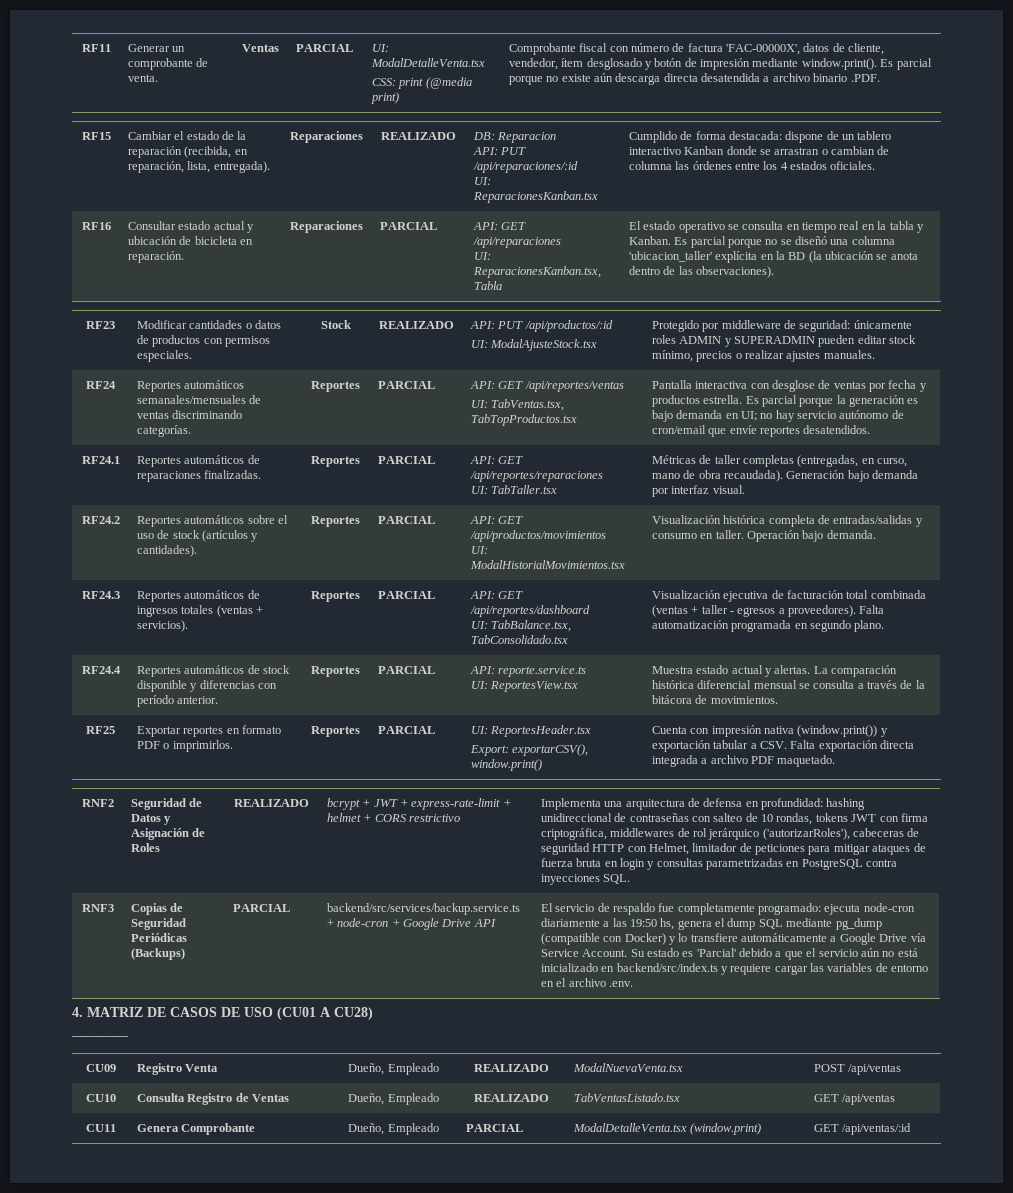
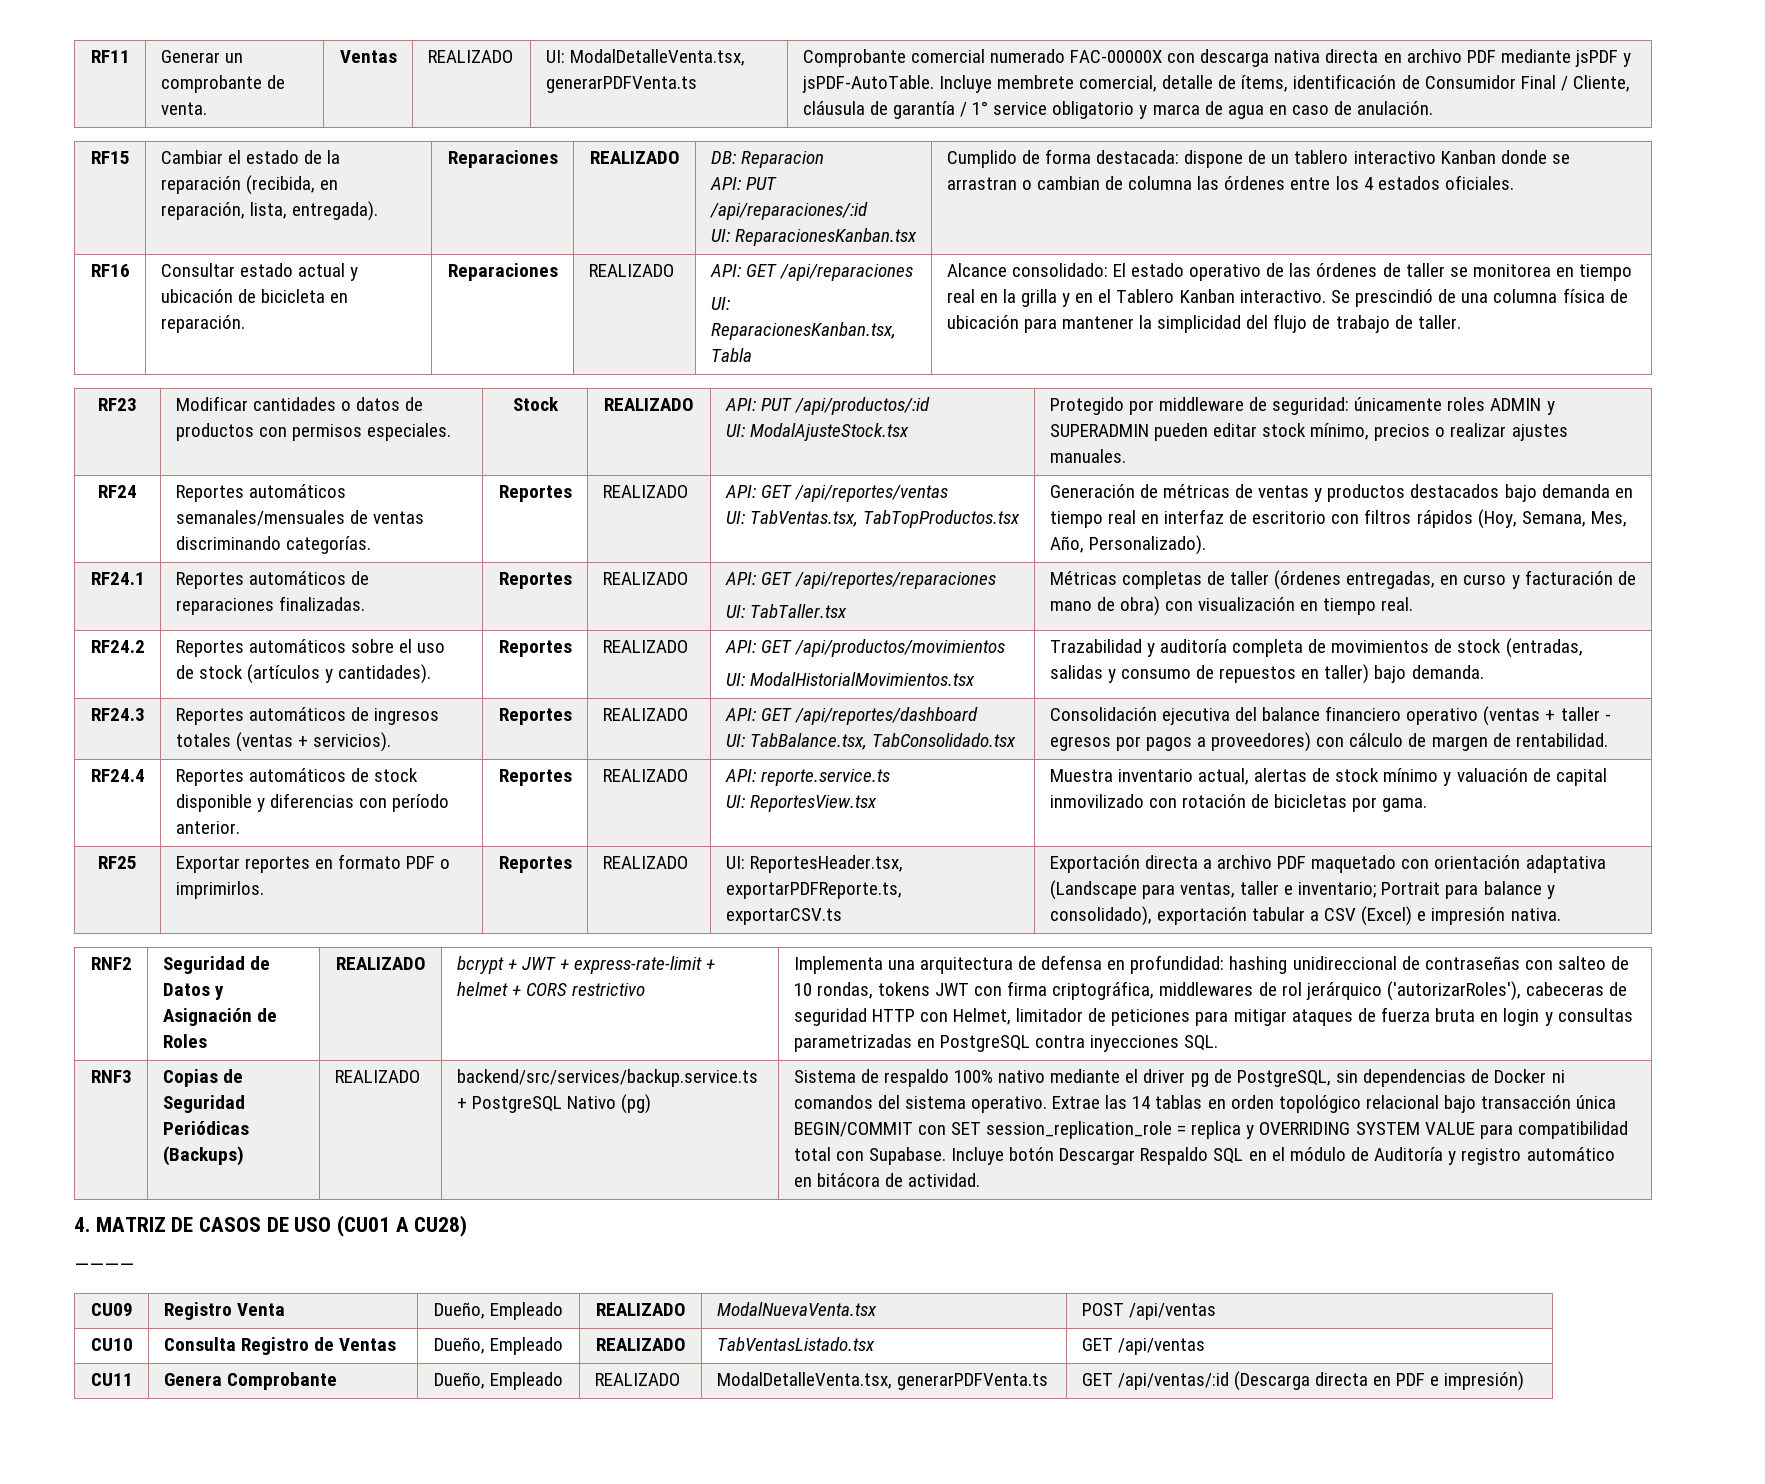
[295,44,353,52] [371,44,389,52] [370,58,485,67] [371,77,472,89] [370,92,399,104] [508,43,885,55] [508,58,932,70] [508,73,880,85] PARCIAL | UI: ModalDetalleVenta.tsx // CSS: print (@media print) | Comprobante fiscal con número de factura 'FAC-00000X', datos de cliente, vendedor, ítem desglosado y botón de impresión mediante window.print(). Es parcial porque no existe aún descarga directa desatendida a archivo binario .PDF. -> [427,50,513,63] [545,49,745,66] [545,76,697,93] [802,49,1632,67] [801,74,1631,93] [802,101,1434,119] REALIZADO | UI: ModalDetalleVenta.tsx, generarPDFVenta.ts | Comprobante comercial numerado FAC-00000X con descarga nativa directa en archivo PDF mediante jsPDF y jsPDF-AutoTable. Incluye membrete comercial, detalle de ítems, identificación de Consumidor Final / Cliente, cláusula de garantía / 1° service obligatorio y marca de agua en caso de anulación.
[379,222,437,230] PARCIAL -> [588,264,674,277] REALIZADO
(502, 285) none -> [946,263,1108,277] Alcance consolidado:
[727,221,784,230] se consulta -> [1266,263,1551,277] de las órdenes de taller se monitorea
[889,221,924,233] [628,236,895,248] [628,251,918,263] [628,266,774,278] tabla y Kanban. Es parcial porque no se diseñó una columna 'ubicacion_taller' explícita en la BD (la ubicación se anota dentro de las observaciones). -> [1020,288,1628,307] [946,314,1461,333] grilla y en el Tablero Kanban interactivo. Se prescindió de una columna física de ubicación para mantener la simplicidad del flujo de trabajo de taller.
[377,381,435,389] PARCIAL -> [602,485,688,498] REALIZADO
[651,380,927,392] [651,395,919,407] [651,410,904,422] [651,425,871,437] Pantalla interactiva con desglose de ventas por fecha y productos estrella. Es parcial porque la generación es bajo demanda en UI; no hay servicio autónomo de cron/email que envíe reportes desatendidos. -> [1049,484,1633,502] [1049,509,1627,529] [1049,535,1206,555] Generación de métricas de ventas y productos destacados bajo demanda en tiempo real en interfaz de escritorio con filtros rápidos (Hoy, Semana, Mes, Año, Personalizado).
[377,456,435,464] PARCIAL -> [602,572,688,585] REALIZADO
[699,455,908,467] [651,470,919,482] [651,485,745,497] de taller completas (entregadas, en curso, mano de obra recaudada). Generación bajo demanda por interfaz visual. -> [1121,570,1636,590] [1049,596,1414,616] completas de taller (órdenes entregadas, en curso y facturación de mano de obra) con visualización en tiempo real.
[377,516,435,524] PARCIAL -> [602,640,688,653] REALIZADO
[651,515,923,527] [651,530,800,542] Visualización histórica completa de entradas/salidas y consumo en taller. Operación -> [1049,638,1583,658] [1049,664,1370,684] Trazabilidad y auditoría completa de movimientos de stock (entradas, salidas y consumo de repuestos en taller)
[377,591,435,599] PARCIAL -> [602,708,688,721] REALIZADO
[651,590,926,602] Visualización ejecutiva de facturación total combinada -> [1049,706,1479,725] Consolidación ejecutiva del balance financiero operativo
[778,605,885,617] [651,620,885,632] a proveedores). Falta automatización programada en segundo plano. -> [1115,732,1608,752] por pagos a proveedores) con cálculo de margen de rentabilidad.
[377,666,435,674] PARCIAL -> [602,769,688,782] REALIZADO
[696,665,898,677] [651,680,925,689] [651,695,778,704] estado actual y alertas. La comparación histórica diferencial mensual se consulta a través de la bitácora de movimientos. -> [1117,768,1607,786] [1049,794,1428,812] inventario actual, alertas de stock mínimo y valuación de capital inmovilizado con rotación de bicicletas por gama.
[377,726,435,734] [470,725,592,737] [469,744,589,756] [470,759,542,771] [651,725,888,737] [651,740,915,752] [651,755,836,767] PARCIAL | UI: ReportesHeader.tsx // Export: exportarCSV(), window.print() | Cuenta con impresión nativa (window.print()) y exportación tabular a CSV. Falta exportación directa integrada a archivo PDF maquetado. -> [602,856,688,869] [725,855,903,873] [725,882,902,899] [725,908,842,925] [1049,855,1606,873] [1049,880,1555,900] [1049,906,1561,926] REALIZADO | UI: ReportesHeader.tsx, exportarPDFReporte.ts, exportarCSV.ts | Exportación directa a archivo PDF maquetado con orientación adaptativa (Landscape para ventas, taller e inventario; Portrait para balance y consolidado), exportación tabular a CSV (Excel) e impresión nativa.
[232,904,290,912] PARCIAL -> [334,1070,420,1083] REALIZADO
[337,918,496,930] [540,903,915,915] [540,918,882,930] [540,933,926,945] [540,948,918,960] [540,963,929,975] [540,978,633,987] node-cron + Google Drive API | El servicio de respaldo fue completamente programado: ejecuta node-cron diariamente a las 19:50 hs, genera el dump SQL mediante pg_dump (compatible con Docker) y lo transfiere automáticamente a Google Drive vía Service Account. Su estado es 'Parcial' debido a que el servicio aún no está inicializado en backend/src/index.ts y requiere cargar las variables de entorno en el archivo .env. -> [471,1094,651,1114] [793,1069,1565,1087] [793,1095,1617,1113] [793,1121,1628,1139] [793,1147,1615,1165] [793,1173,980,1187] PostgreSQL Nativo (pg) | Sistema de respaldo 100% nativo mediante el driver pg de PostgreSQL, sin dependencias de Docker ni comandos del sistema operativo. Extrae las 14 tablas en orden topológico relacional bajo transacción única BEGIN/COMMIT con SET session_replication_role = replica y OVERRIDING SYSTEM VALUE para compatibilidad total con Supabase. Incluye botón Descargar Respaldo SQL en el módulo de Auditoría y registro automático en bitácora de actividad.
[465,1124,523,1132] [572,1123,762,1135] PARCIAL | ModalDetalleVenta.tsx (window.print) -> [594,1373,680,1386] [716,1372,1048,1390] REALIZADO | ModalDetalleVenta.tsx, generarPDFVenta.ts
(912, 1129) none -> [1233,1371,1525,1391] (Descarga directa en PDF e impresión)

